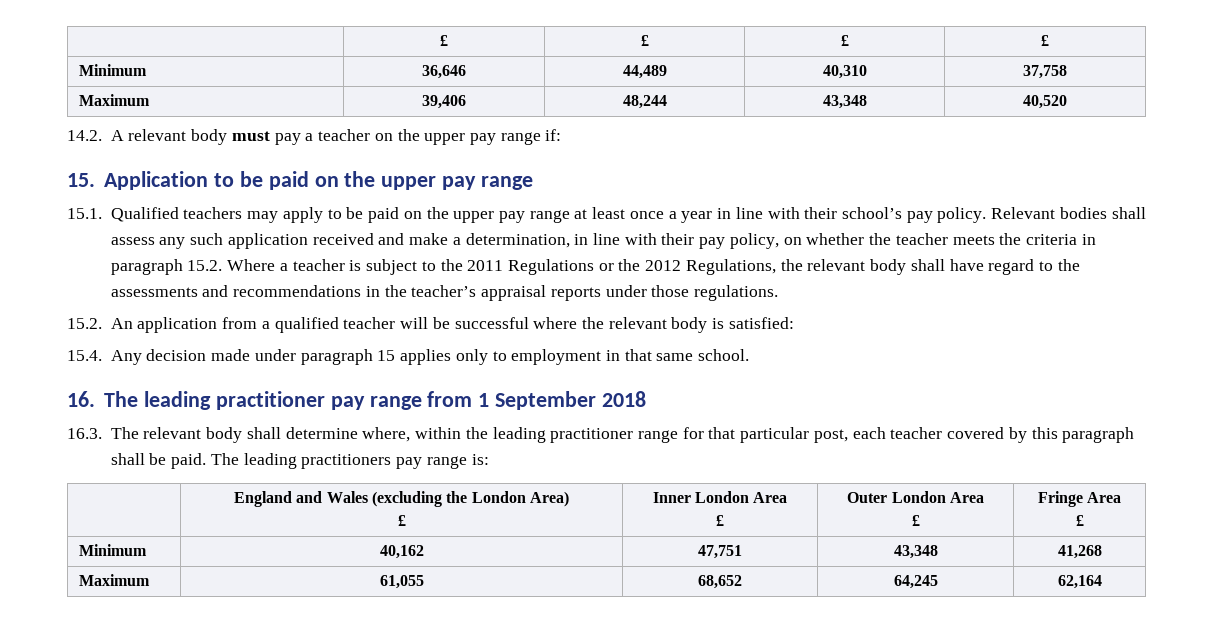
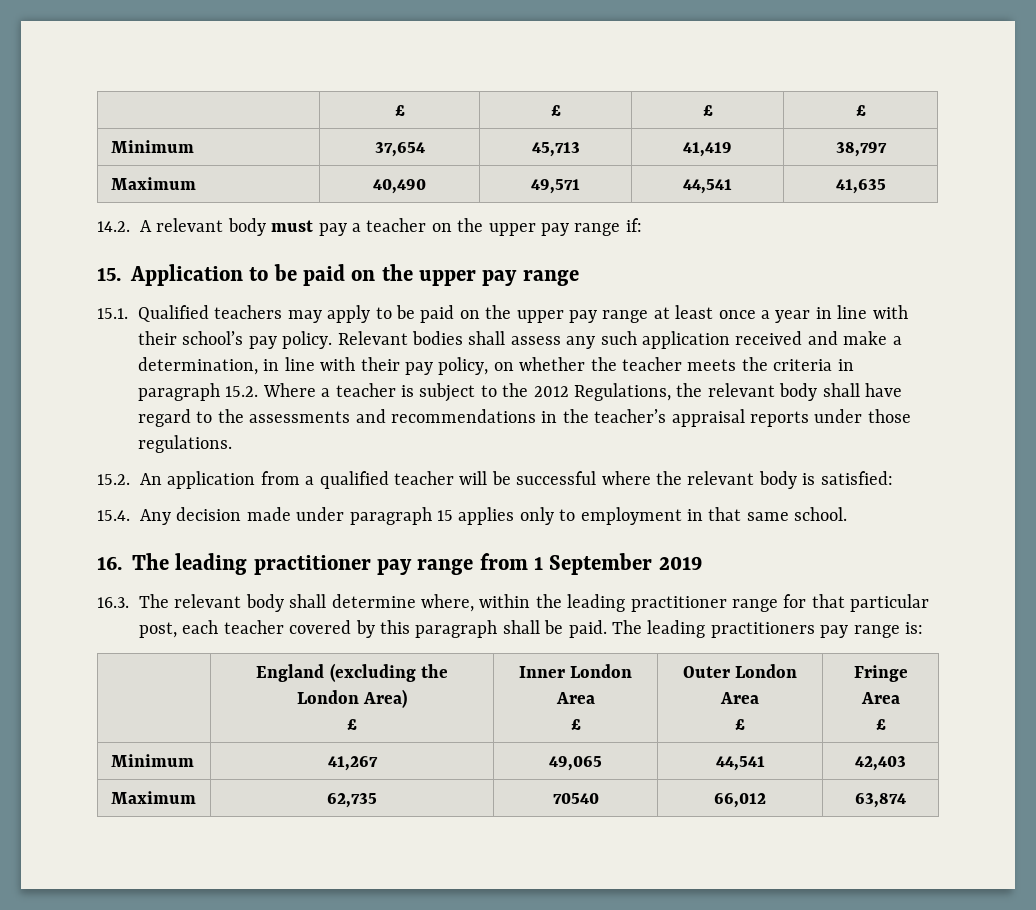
[422,65,466,79] [622,65,667,79] [822,65,867,79] [1023,65,1067,79] [78,94,150,106] [422,95,466,109] [622,95,667,109] [822,95,867,109] [1023,95,1067,109] 36,646 | 44,489 | 40,310 | 37,758 // Maximum | 39,406 | 48,244 | 43,348 | 40,520 -> [374,142,425,157] [531,142,580,157] [683,142,732,157] [835,142,887,157] [110,177,196,190] [373,179,426,194] [531,179,580,194] [683,179,732,194] [835,179,886,194] 37,654 | 45,713 | 41,419 | 38,797 // Maximum | 40,490 | 49,571 | 44,541 | 41,635
[467,259,641,275] 2011 Regulations or the -> (529, 390) none
[602,391,647,407] 2018 -> [658,556,702,570] 2019
[296,491,368,503] and Wales -> (325, 673) none
[379,545,424,559] [698,545,742,559] [893,545,938,559] [1057,545,1102,559] [78,574,150,586] [379,575,424,589] [698,575,742,589] [893,575,938,589] [1057,575,1102,589] 40,162 | 47,751 | 43,348 | 41,268 // Maximum | 61,055 | 68,652 | 64,245 | 62,164 -> [327,756,378,771] [549,756,602,771] [715,756,765,771] [855,756,906,771] [110,791,196,804] [327,793,377,808] [552,793,599,804] [714,793,766,808] [855,793,906,808] 41,267 | 49,065 | 44,541 | 42,403 // Maximum | 62,735 | 70540 | 66,012 | 63,874

